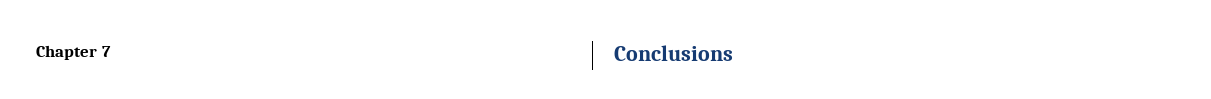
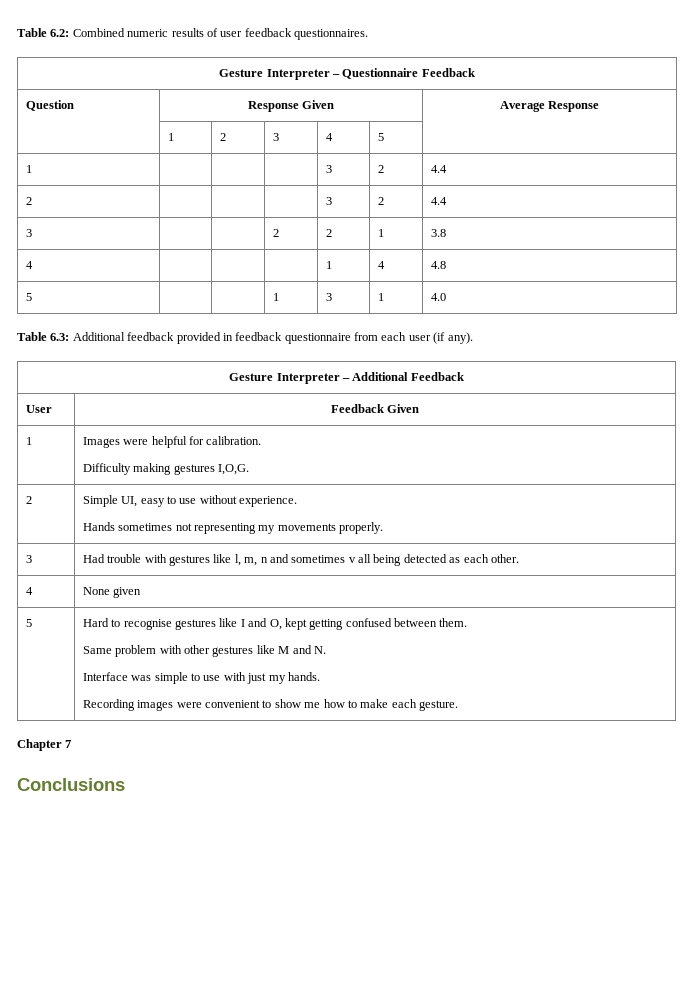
(36, 52) none -> [17,28,368,40] [219,68,475,80] [25,100,74,111] [247,100,335,112] [499,101,600,112] [167,133,174,141] [219,133,226,141] [272,133,279,141] [325,133,333,141] [377,133,384,141] [25,165,32,173] [325,165,332,173] [377,165,384,173] [430,165,447,173] [25,197,32,205] [325,197,332,205] [377,197,384,205] [430,197,447,205] [25,229,32,237] [272,229,279,237] [325,229,332,237] [377,229,384,237] [430,229,446,237] [25,261,33,269] [325,261,332,269] [377,261,385,269] [430,261,446,269] [25,293,32,301] [272,293,279,301] [325,293,332,301] [377,293,384,301] [430,293,446,301] [17,332,473,344] [229,372,464,384] [25,405,52,413] [330,404,420,413] [25,437,32,445] [82,436,262,448] [82,463,250,475] [25,496,32,504] [82,495,298,507] [82,522,384,534] [25,555,32,563] [82,554,519,566] [25,587,33,595] [82,587,142,598] [25,619,32,627] [82,618,468,630] [82,645,326,657] [82,672,320,684] [82,699,459,711] Table 6.2: Combined numeric results of user feedback questionnaires. // Gesture Interpreter – Questionnaire Feedback // Question | Response Given | Average Response // | 1 | 2 | 3 | 4 | 5 | // 1 | | | | 3 | 2 | 4.4 // 2 | | | | 3 | 2 | 4.4 // 3 | | | 2 | 2 | 1 | 3.8 // 4 | | | | 1 | 4 | 4.8 // 5 | | | 1 | 3 | 1 | 4.0 // Table 6.3: Additional feedback provided in feedback questionnaire from each user (if any). // Gesture Interpreter – Additional Feedback // User | Feedback Given // 1 | Images were helpful for calibration. // Difficulty making gestures I,O,G. // 2 | Simple UI, easy to use without experience. // Hands sometimes not representing my movements properly. // 3 | Had trouble with gestures like l, m, n and sometimes v all being detected as each other. // 4 | None given // 5 | Hard to recognise gestures like I and O, kept getting confused between them. // Same problem with other gestures like M and N. // Interface was simple to use with just my hands. // Recording images were convenient to show me how to make each gesture. //

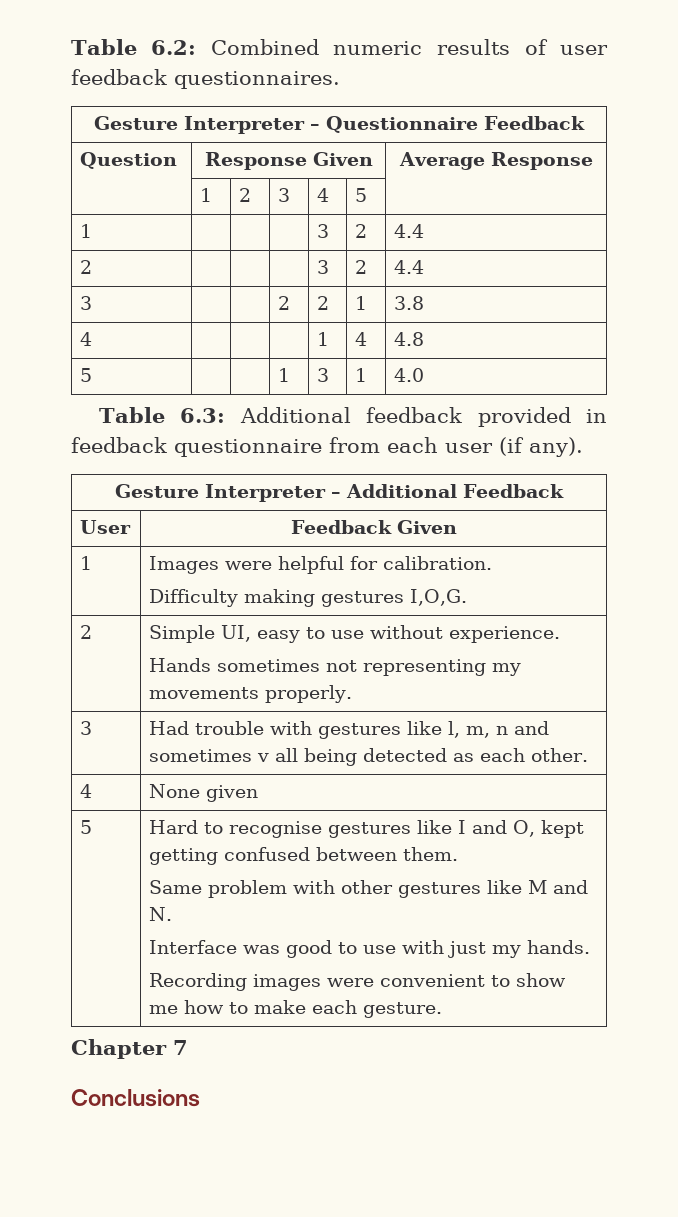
[154,672,188,684] simple -> [286,940,333,958] good

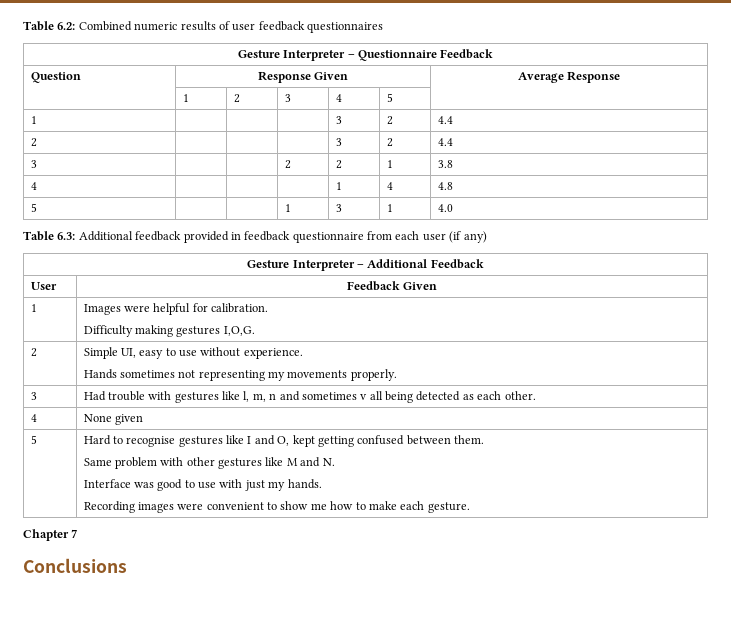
[174,71,340,89] questionnaires. -> [307,22,383,33] questionnaires
[529,437,583,457] any). -> [463,231,487,243] any)

